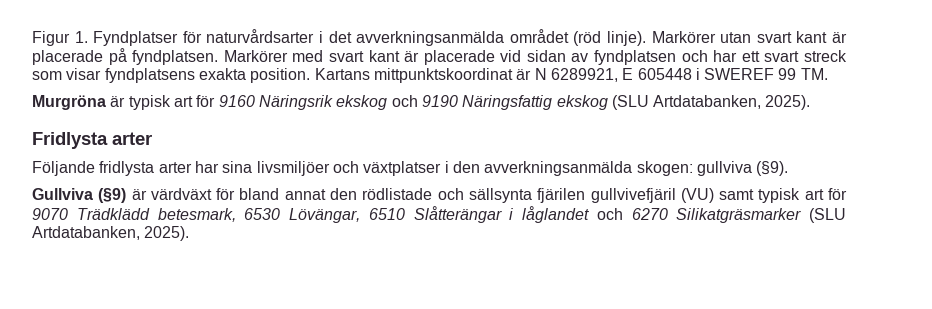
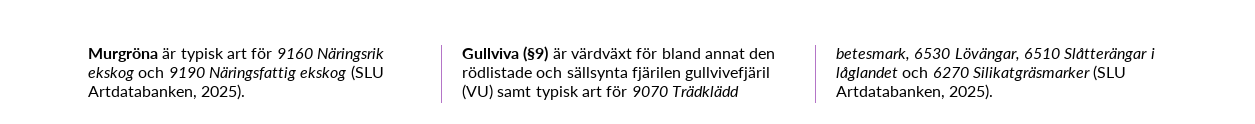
[32,29,848,46] [32,48,848,65] [32,68,828,83] Figur 1. Fyndplatser för naturvårdsarter i det avverkningsanmälda området (röd linje). Markörer utan svart kant är placerade på fyndplatsen. Markörer med svart kant är placerade vid sidan av fyndplatsen och har ett svart streck som visar fyndplatsens exakta position. Kartans mittpunktskoordinat är N 6289921, E 605448 i SWEREF 99 TM. // -> (88, 55) none
[32,132,152,149] [32,161,789,176] // Fridlysta arter // Följande fridlysta arter har sina livsmiljöer och växtplatser i den avverkningsanmälda skogen: gullviva (§9). -> (246, 92) none

